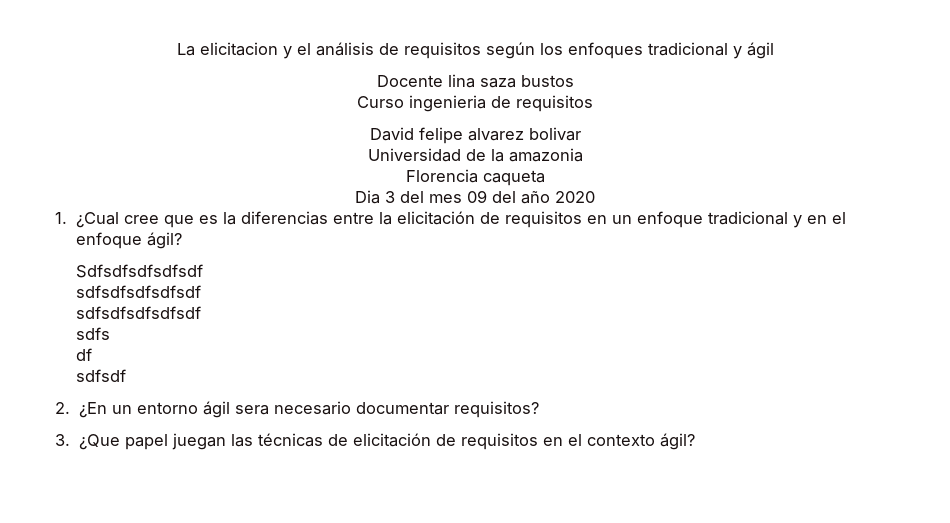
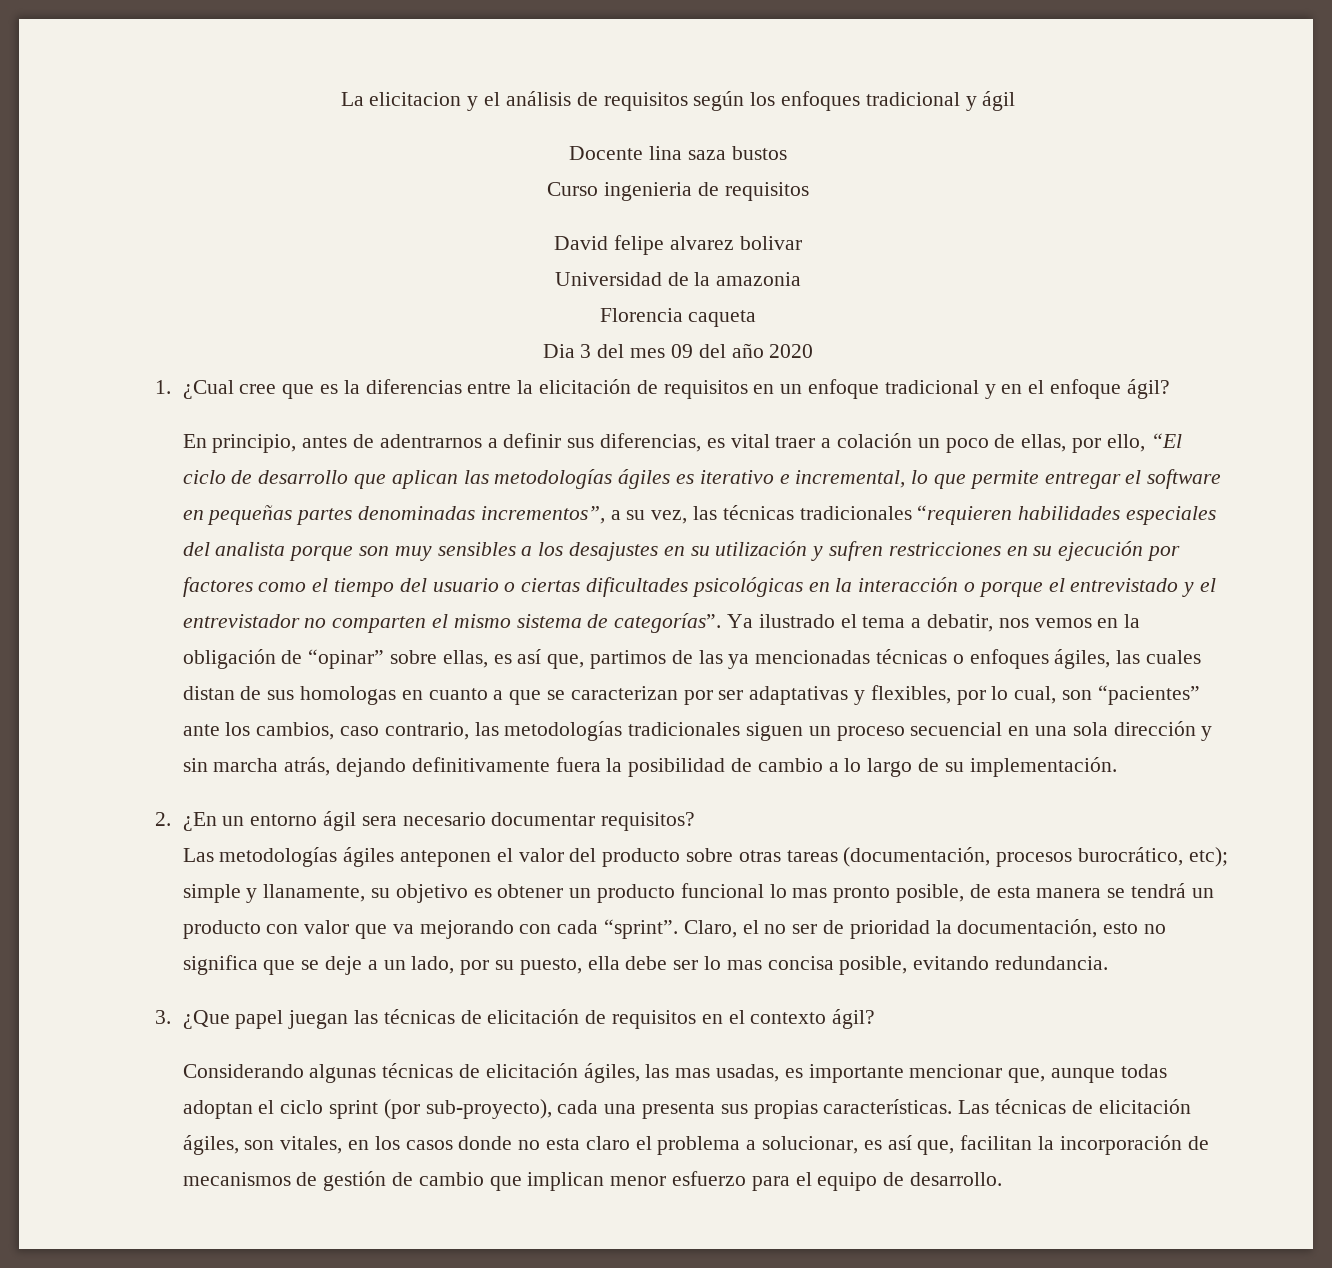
[75,264,203,278] [75,285,201,298] [75,306,201,319] [75,327,110,340] [75,348,92,361] [75,369,126,382] Sdfsdfsdfsdfsdf // sdfsdfsdfsdfsdf // sdfsdfsdfsdfsdf // sdfs // df // sdfsdf -> [182,433,1182,453] [182,469,1222,489] [182,505,1216,525] [182,541,1180,561] [182,577,1216,597] [182,613,1141,633] [182,649,1201,669] [182,685,1200,705] [182,721,1213,741] [182,757,1117,777] En principio, antes de adentrarnos a definir sus diferencias, es vital traer a colación un poco de ellas, por ello, “El ciclo de desarrollo que aplican las metodologías ágiles es iterativo e incremental, lo que permite entregar el software en pequeñas partes denominadas incrementos”, a su vez, las técnicas tradicionales “requieren habilidades especiales del analista porque son muy sensibles a los desajustes en su utilización y sufren restricciones en su ejecución por factores como el tiempo del usuario o ciertas dificultades psicológicas en la interacción o porque el entrevistado y el entrevistador no comparten el mismo sistema de categorías”. Ya ilustrado el tema a debatir, nos vemos en la obligación de “opinar” sobre ellas, es así que, partimos de las ya mencionadas técnicas o enfoques ágiles, las cuales distan de sus homologas en cuanto a que se caracterizan por ser adaptativas y flexibles, por lo cual, son “pacientes” ante los cambios, caso contrario, las metodologías tradicionales siguen un proceso secuencial en una sola dirección y sin marcha atrás, dejando definitivamente fuera la posibilidad de cambio a lo largo de su implementación.
(539, 409) none -> [182,847,1228,867] [182,883,1214,903] [182,919,1166,939] [182,955,1108,975] // Las metodologías ágiles anteponen el valor del producto sobre otras tareas (documentación, procesos burocrático, etc); simple y llanamente, su objetivo es obtener un producto funcional lo mas pronto posible, de esta manera se tendrá un producto con valor que va mejorando con cada “sprint”. Claro, el no ser de prioridad la documentación, esto no significa que se deje a un lado, por su puesto, ella debe ser lo mas concisa posible, evitando redundancia.
(695, 441) none -> [182,1063,1167,1083] [182,1099,1191,1119] [182,1135,1209,1155] [182,1171,1002,1191] // Considerando algunas técnicas de elicitación ágiles, las mas usadas, es importante mencionar que, aunque todas adoptan el ciclo sprint (por sub-proyecto), cada una presenta sus propias características. Las técnicas de elicitación ágiles, son vitales, en los casos donde no esta claro el problema a solucionar, es así que, facilitan la incorporación de mecanismos de gestión de cambio que implican menor esfuerzo para el equipo de desarrollo.

